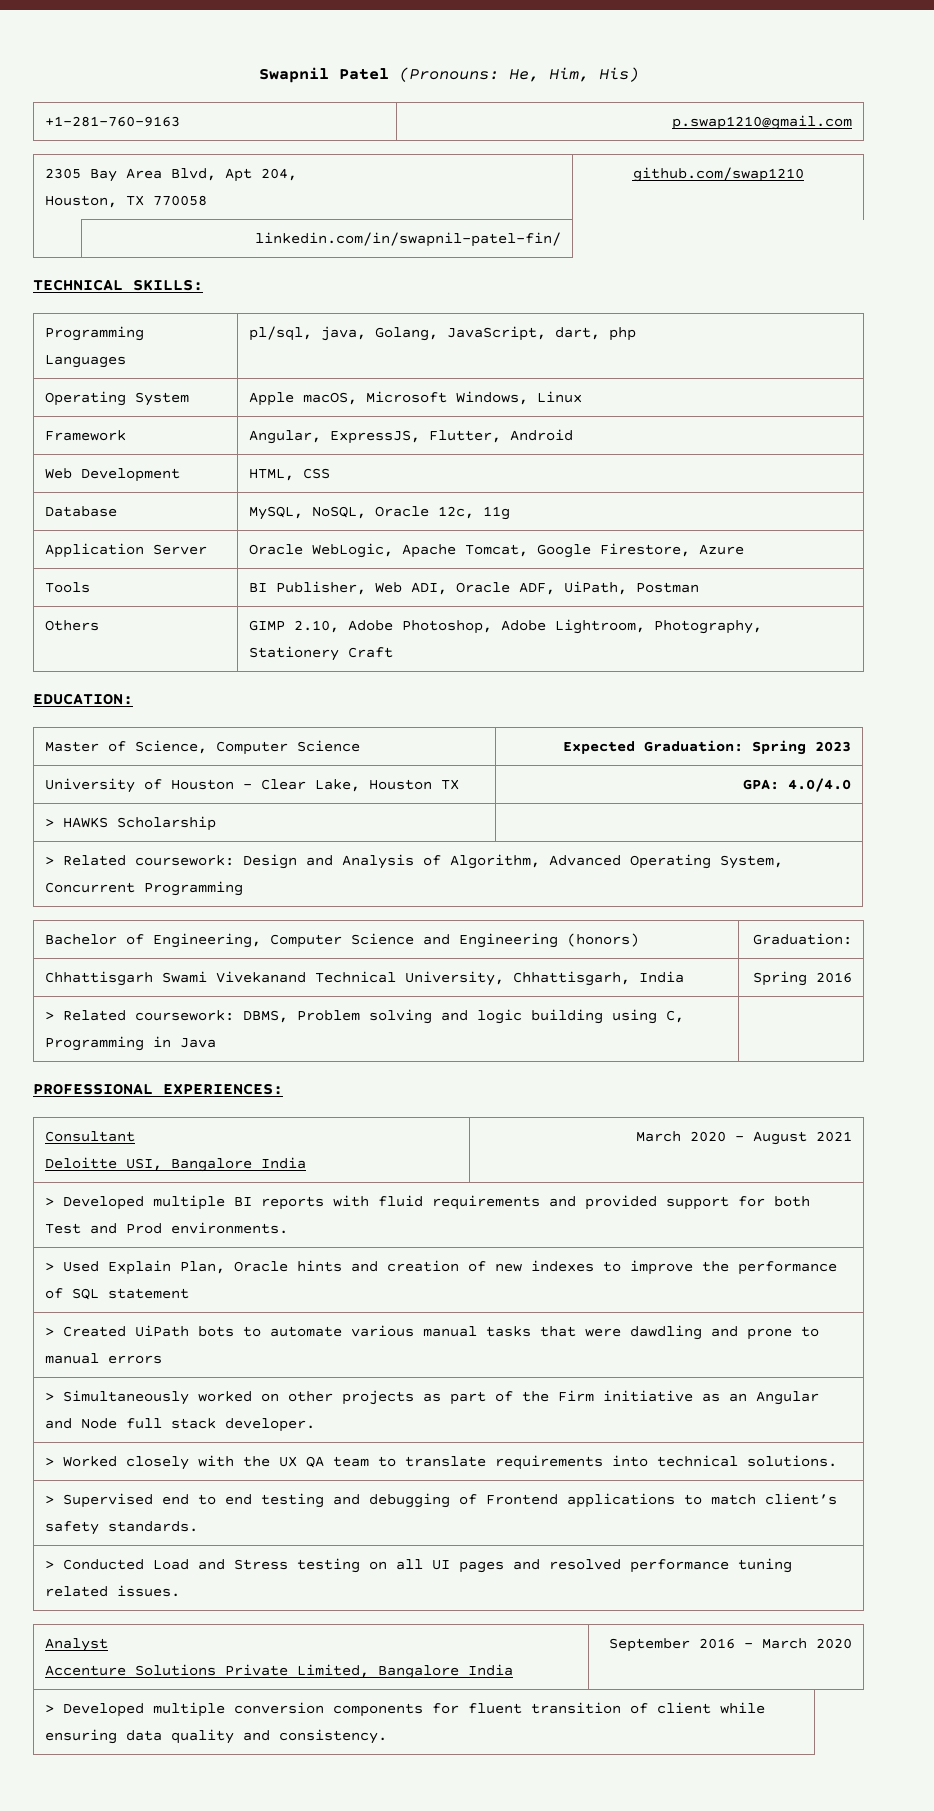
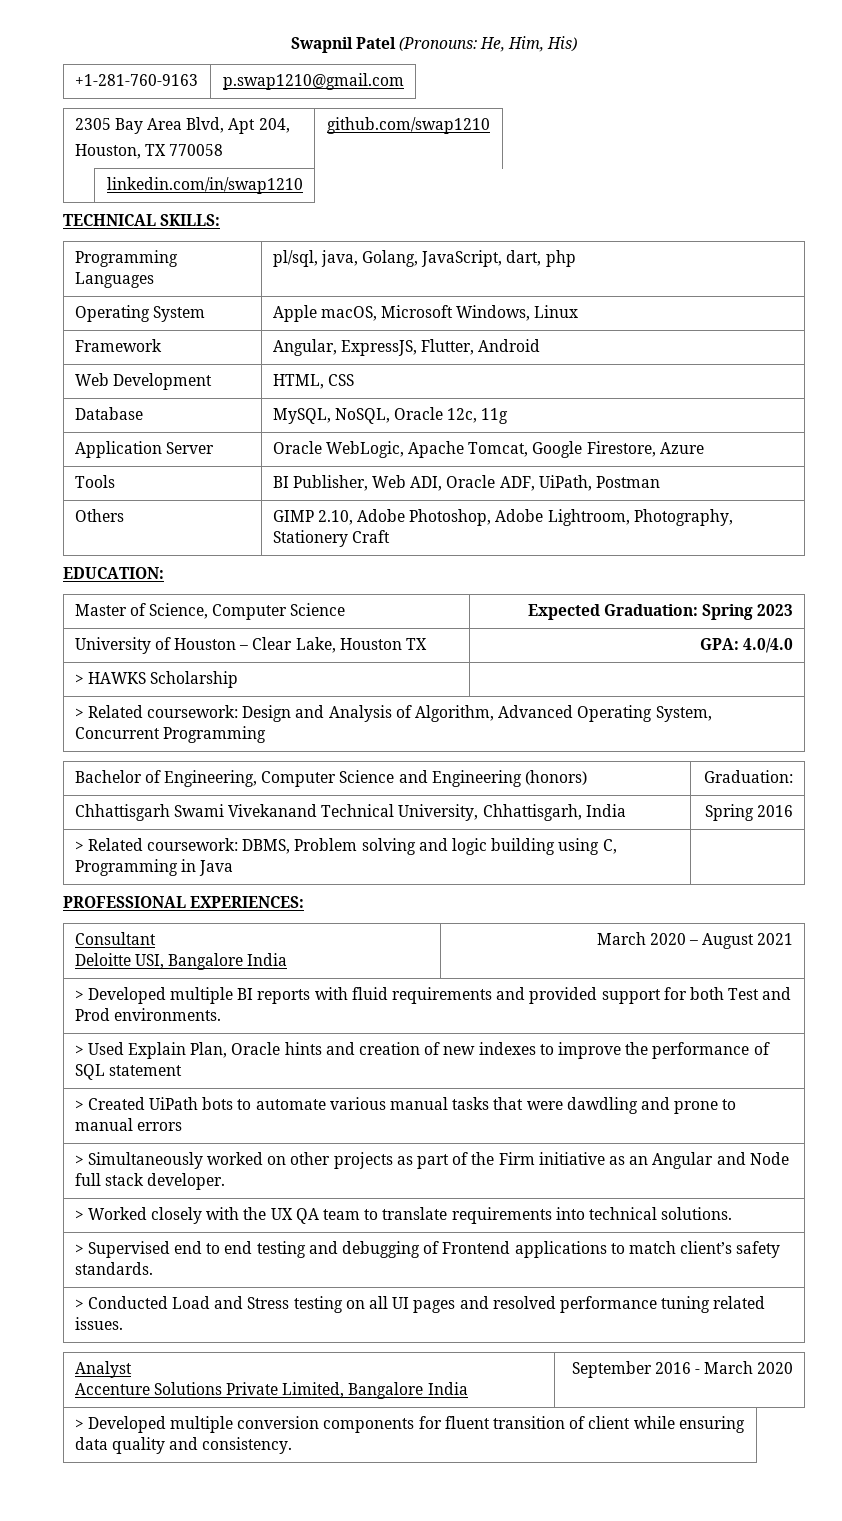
[254,232,561,247] linkedin.com/in/swapnil-patel-fin/ -> [107,177,304,194] linkedin.com/in/swap1210

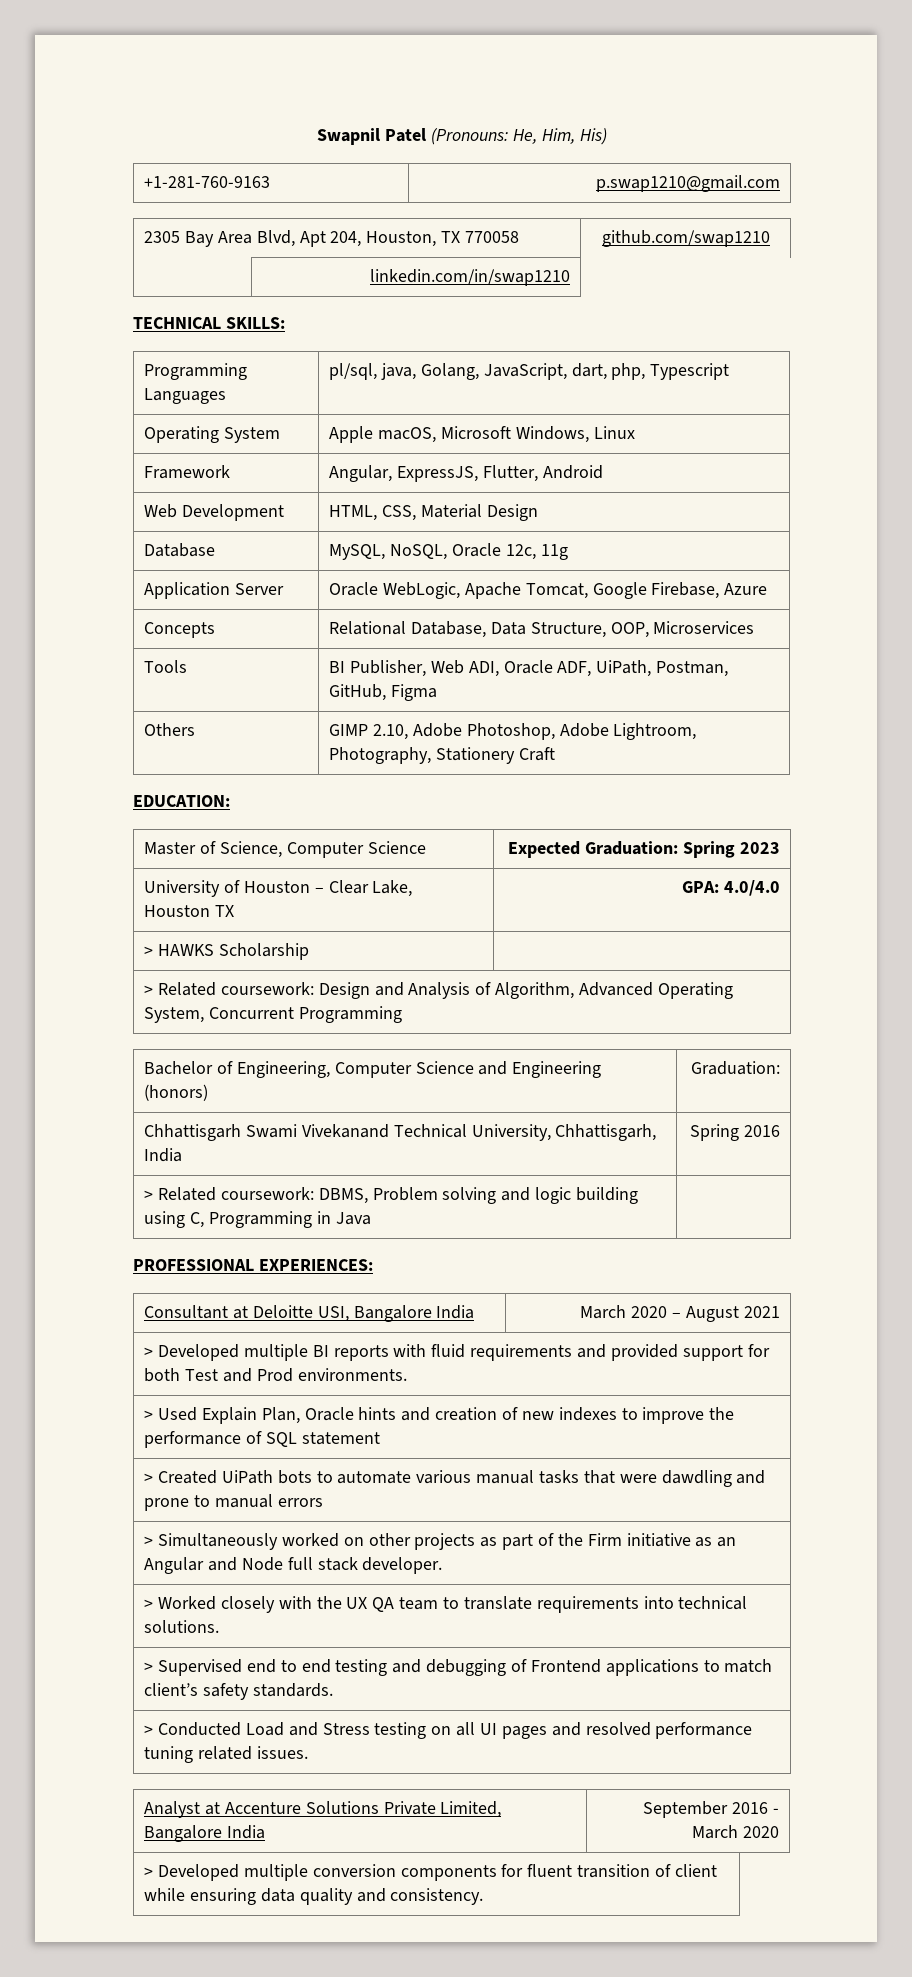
(290, 125) // -> (362, 239) none
[545,250,576,267] php -> [611,363,730,380] php, Typescript
[327,374,354,386] CSS -> [381,504,538,521] CSS, Material Design
[586,441,656,457] Firestore, -> [651,582,720,599] Firebase,
(704, 448) none -> [144,622,216,638] [329,621,755,638] // Concepts | Relational Database, Data Structure, OOP, Microservices
[596,476,661,488] Postman -> [656,661,729,677] [329,684,437,701] Postman, GitHub, Figma
(156, 938) // -> [232,1306,248,1319] at
(132, 1369) // -> [204,1802,220,1815] at

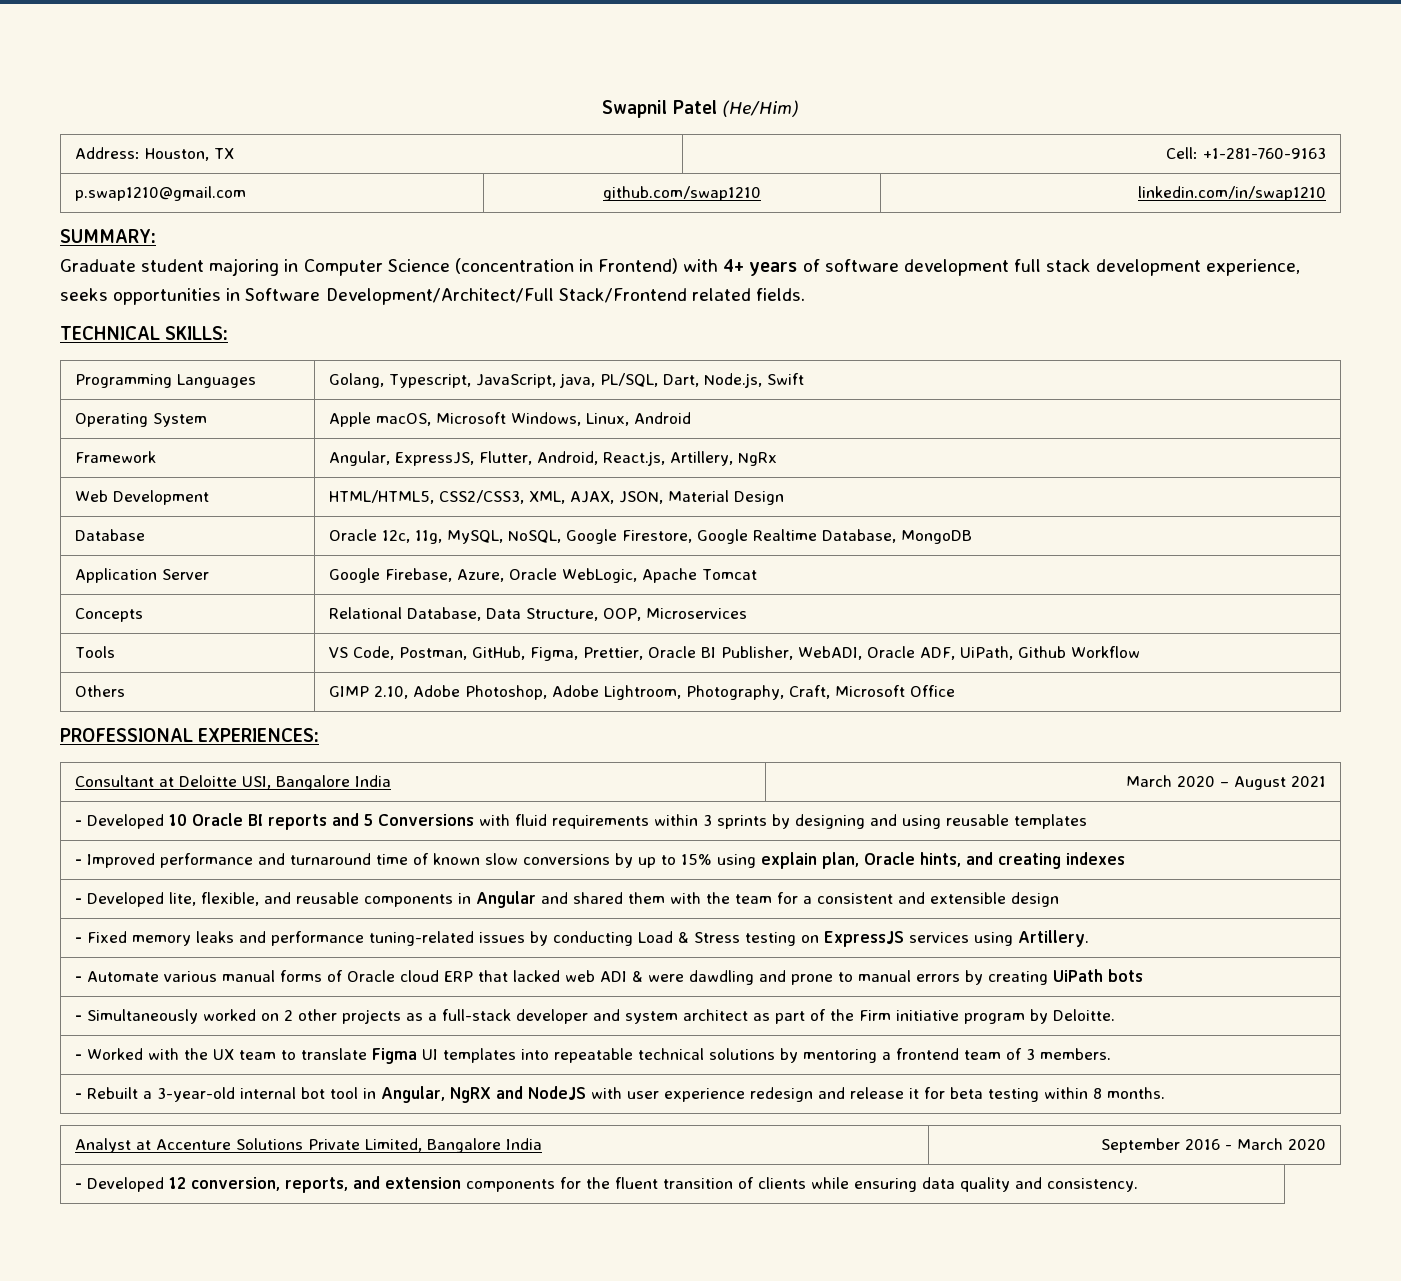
[431,128,607,145] [144,176,271,188] [595,175,780,192] [144,230,362,247] (Pronouns: He, Him, His) // +1-281-760-9163 | p.swap1210@gmail.com // 2305 Bay Area Blvd, Apt 204, -> [721,100,799,117] [74,147,140,159] (He/Him) // Address:
[465,231,520,243] 770058 -> [1166,147,1327,159] [74,186,246,201] | Cell: +1-281-760-9163 // p.swap1210@gmail.com
(770, 238) // -> (761, 193) none
[133,317,285,329] [144,363,248,380] [144,388,227,404] [329,363,730,380] TECHNICAL SKILLS: // Programming Languages | pl/sql, java, Golang, JavaScript, dart, php, Typescript -> [60,229,156,243] [60,258,1301,276] [60,288,805,305] [60,326,229,340] [74,374,256,388] [328,373,804,388] SUMMARY: // Graduate student majoring in Computer Science (concentration in Frontend) with 4+ years of software development full stack development experience, seeks opportunities in Software Development/Architect/Full Stack/Frontend related fields. // TECHNICAL SKILLS: // Programming Languages | Golang, Typescript, JavaScript, java, PL/SQL, Dart, Node.js, Swift
[593,426,635,439] Linux -> [585,412,691,426] Linux, Android
[542,465,603,479] [144,504,284,521] [329,504,538,521] [144,543,216,557] [329,543,568,560] [144,582,284,599] [329,582,768,599] Android // Web Development | HTML, CSS, Material Design // Database | MySQL, NoSQL, Oracle 12c, 11g // Application Server | Oracle WebLogic, Apache Tomcat, Google Firebase, Azure -> [536,451,777,466] [74,490,209,505] [328,490,784,505] [74,529,145,541] [328,529,972,544] [74,568,209,583] [328,568,757,583] Android, React.js, Artillery, NgRx // Web Development | HTML/HTML5, CSS2/CSS3, XML, AJAX, JSON, Material Design // Database | Oracle 12c, 11g, MySQL, NoSQL, Google Firestore, Google Realtime Database, MongoDB // Application Server | Google Firebase, Azure, Oracle WebLogic, Apache Tomcat
[329,660,729,677] [329,684,437,701] BI Publisher, Web ADI, Oracle ADF, UiPath, Postman, GitHub, Figma -> [328,646,1140,661] VS Code, Postman, GitHub, Figma, Prettier, Oracle BI Publisher, WebADI, Oracle ADF, UiPath, Github Workflow
[435,747,555,764] [133,795,230,807] [144,841,426,858] [508,841,780,858] [144,880,413,897] [144,905,234,917] [682,880,780,896] [144,943,309,960] [144,982,733,999] [144,1006,402,1023] [144,1061,602,1078] [144,1084,209,1101] [690,1061,780,1075] [144,1124,657,1141] [144,1148,183,1162] [690,1124,780,1141] [144,1187,639,1204] [144,1211,371,1228] Stationery Craft // EDUCATION: // Master of Science, Computer Science | Expected Graduation: Spring 2023 // University of Houston – Clear Lake, Houston TX | GPA: 4.0/4.0 // > HAWKS Scholarship | // > Related coursework: Design and Analysis of Algorithm, Advanced Operating System, Concurrent Programming // Bachelor of Engineering, Computer Science and Engineering (honors) | Graduation: // Chhattisgarh Swami Vivekanand Technical University, Chhattisgarh, India | Spring 2016 // > Related coursework: DBMS, Problem solving and logic building using C, Programming in Java | -> [788,685,955,699] Craft, Microsoft Office
[144,1344,770,1361] [144,1368,407,1382] [144,1407,735,1424] [144,1431,380,1448] [144,1470,615,1484] > Developed multiple BI reports with fluid requirements and provided support for both Test and Prod environments. // > Used Explain Plan, Oracle hints and creation of new indexes to improve the performance of SQL statement // > Created UiPath bots to automate various manual tasks that -> [74,813,1087,830] [74,852,1125,869] [74,891,1059,908] [74,930,1089,947] [74,970,643,982] - Developed 10 Oracle BI reports and 5 Conversions with fluid requirements within 3 sprints by designing and using reusable templates // - Improved performance and turnaround time of known slow conversions by up to 15% using explain plan, Oracle hints, and creating indexes // - Developed lite, flexible, and reusable components in Angular and shared them with the team for a consistent and extensible design // - Fixed memory leaks and performance tuning-related issues by conducting Load & Stress testing on ExpressJS services using Artillery. // - Automate various manual forms of Oracle cloud ERP that lacked web ADI &
[144,1536,154,1546] // > -> [964,969,1143,985] [74,1015,82,1021] by creating UiPath bots // -
(364, 1541) none -> [283,1010,293,1021] 2
(498, 1542) none -> [427,1009,770,1024] a full-stack developer and system architect as
[695,1537,737,1547] [144,1557,443,1574] [144,1596,275,1613] as an Angular and Node full stack developer. // > Worked closely -> [963,1009,1115,1024] [74,1048,143,1060] program by Deloitte. // - Worked
[372,1597,395,1612] QA -> (234, 1054) none
[536,1596,748,1613] [144,1620,220,1633] [144,1659,773,1676] [144,1683,333,1700] [144,1722,753,1739] [144,1746,308,1763] requirements into technical solutions. // > Supervised end to end testing and debugging of Frontend applications to match client’s safety standards. // > Conducted Load and Stress testing on all UI pages and resolved performance tuning related issues. -> [371,1048,1111,1064] [74,1086,1165,1103] Figma UI templates into repeatable technical solutions by mentoring a frontend team of 3 members. // - Rebuilt a 3-year-old internal bot tool in Angular, NgRX and NodeJS with user experience redesign and release it for beta testing within 8 months.
[144,1864,396,1881] > Developed multiple conversion -> [74,1176,461,1193] - Developed 12 conversion, reports, and extension
(524, 1870) none -> [585,1177,610,1189] the
[674,1864,717,1877] client -> [757,1177,806,1189] clients

